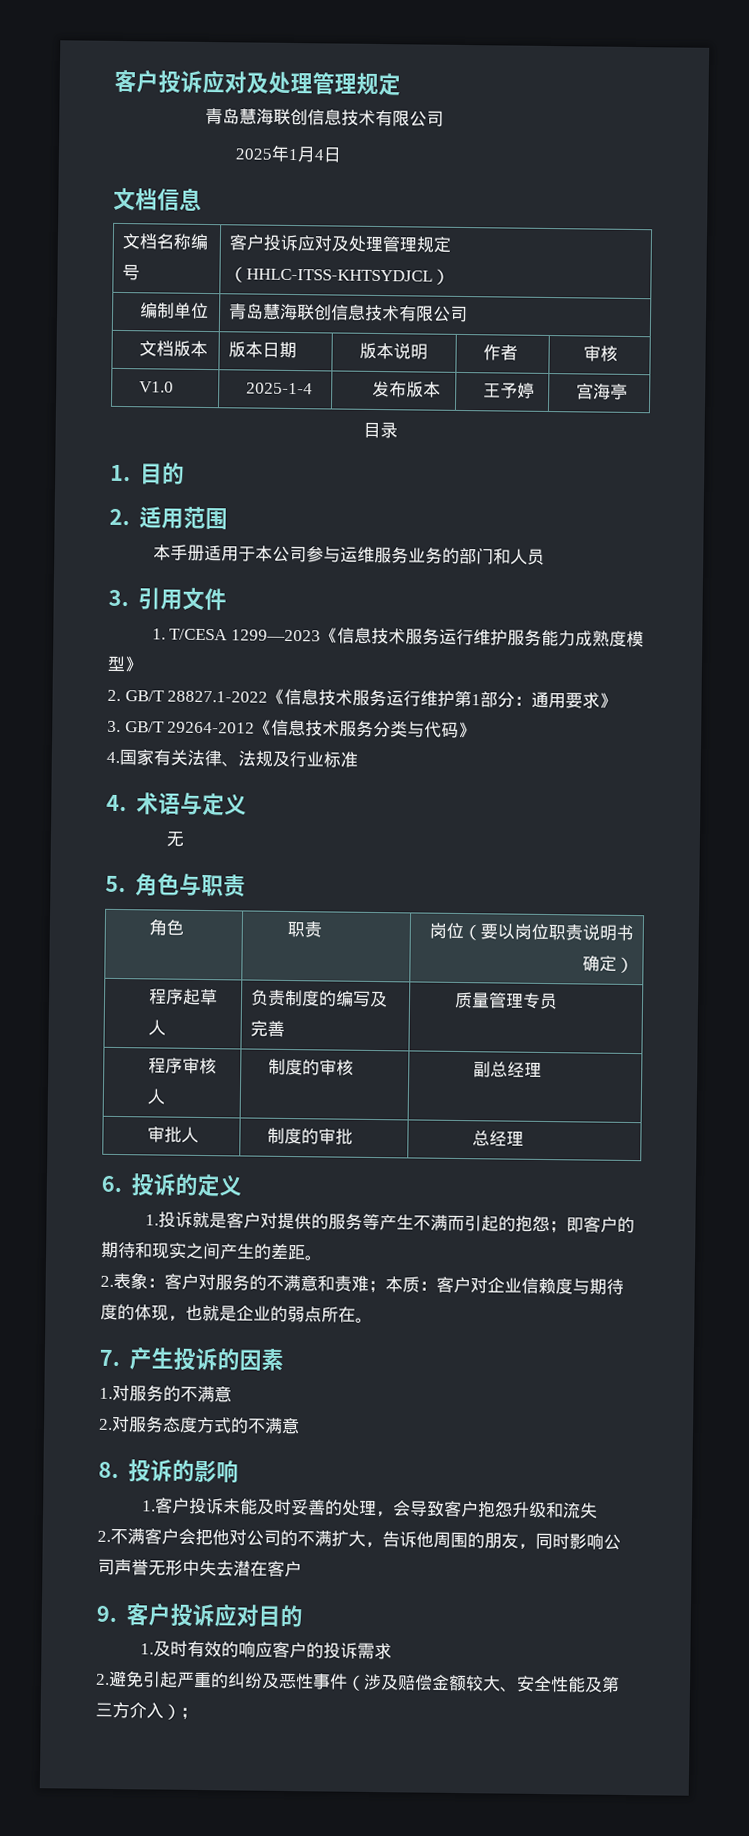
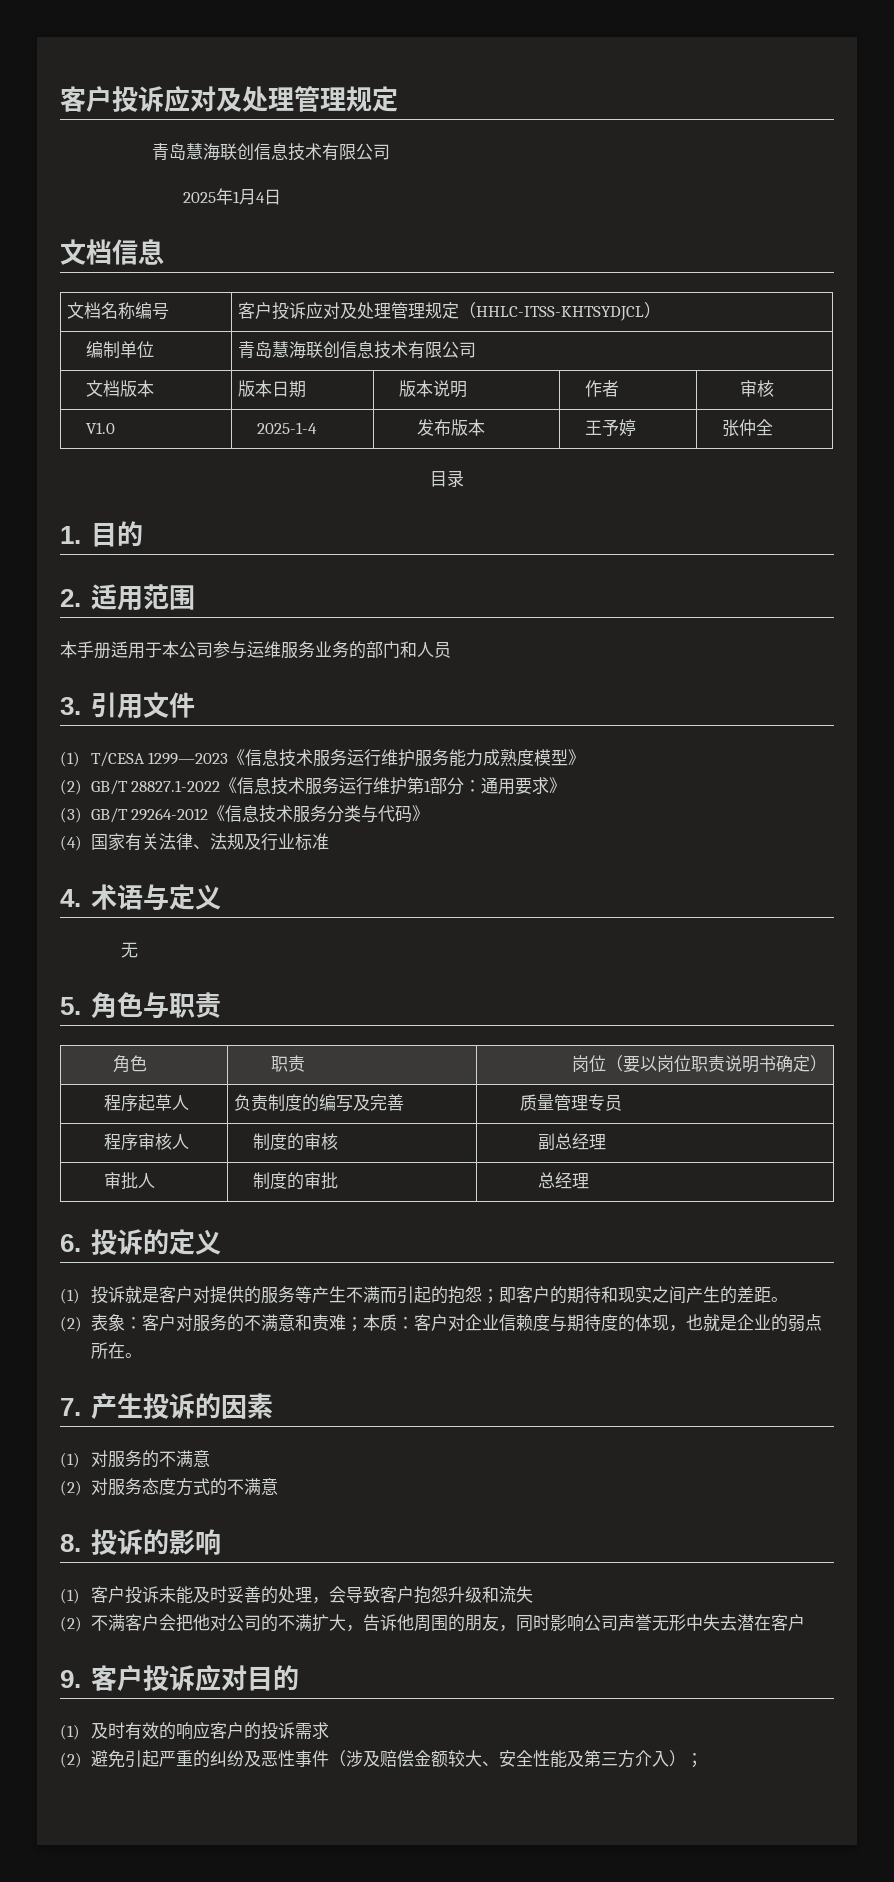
[576,383,629,400] 宫海亭 -> [721,419,773,437] 张仲全
[151,628,166,640] 1. -> [60,751,80,767] (1)
[107,689,121,702] 2. -> [60,779,82,795] (2)
[107,720,121,733] 3. -> [60,807,82,823] (3)
[106,751,120,764] 4. -> [60,835,82,851] (4)
[144,1214,159,1226] 1. -> [60,1288,80,1304] (1)
[100,1275,114,1287] 2. -> [60,1316,82,1332] (2)
[99,1387,113,1399] 1. -> [60,1452,80,1468] (1)
[98,1418,113,1430] 2. -> [60,1480,82,1496] (2)
[141,1500,156,1512] 1. -> [60,1588,80,1604] (1)
[97,1530,111,1542] 2. -> [60,1616,82,1632] (2)
[139,1643,154,1655] 1. -> [60,1724,80,1740] (1)
[96,1673,110,1685] 2. -> [60,1752,82,1768] (2)

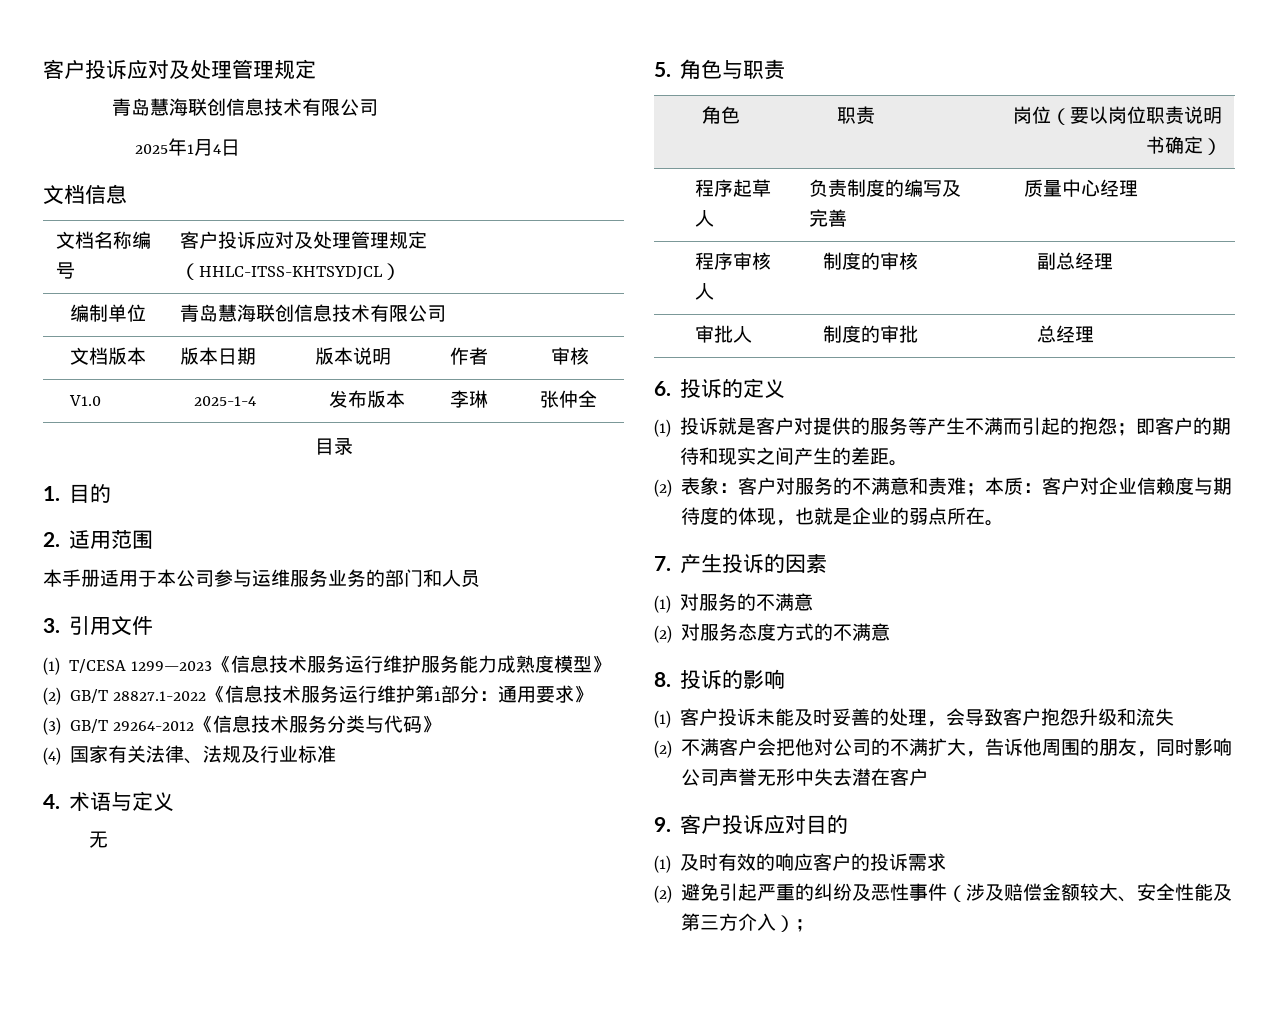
[584,419,636,436] 王予婷 -> [449,390,488,408] 李琳
[554,1094,623,1111] 管理专员 -> [1061,179,1138,197] 中心经理

